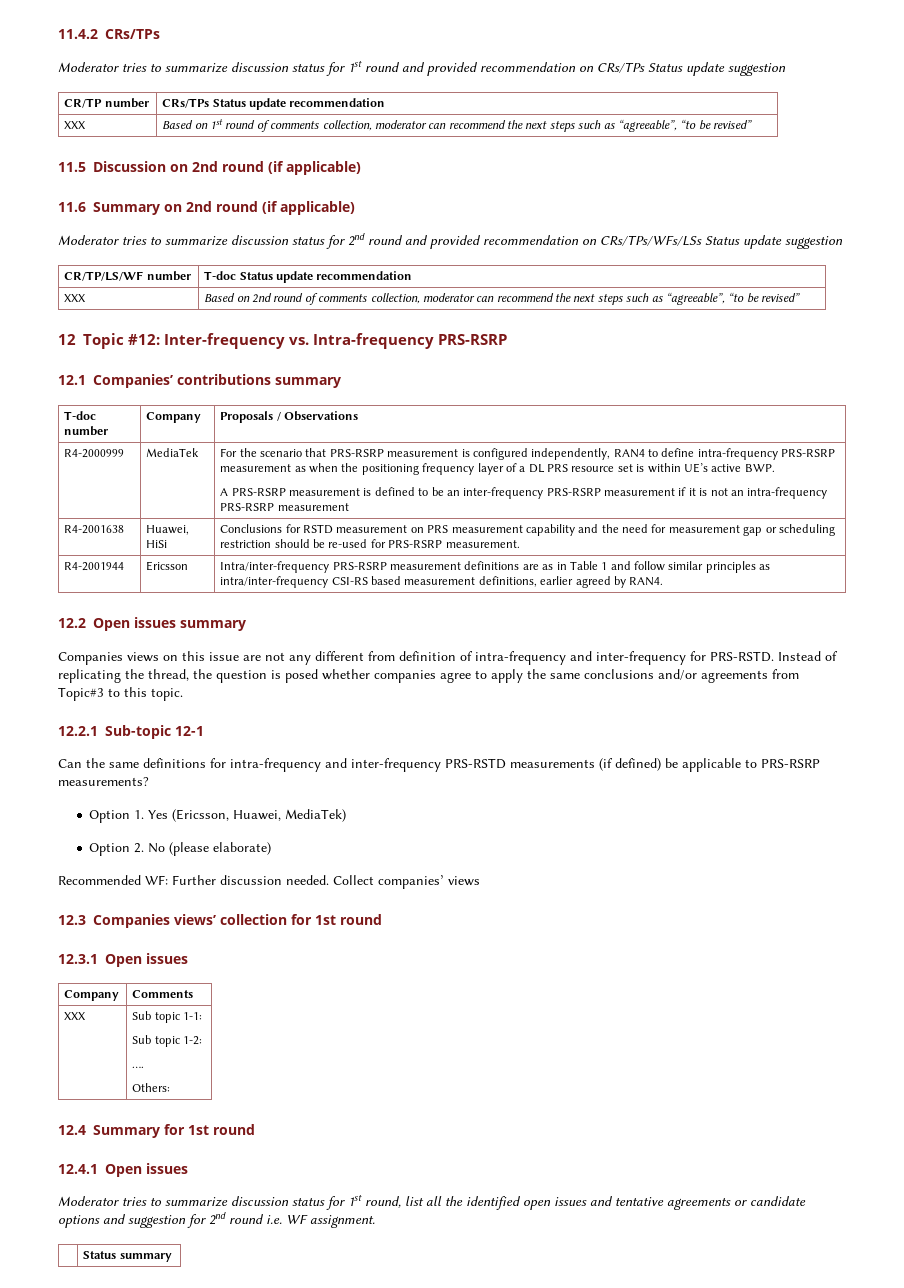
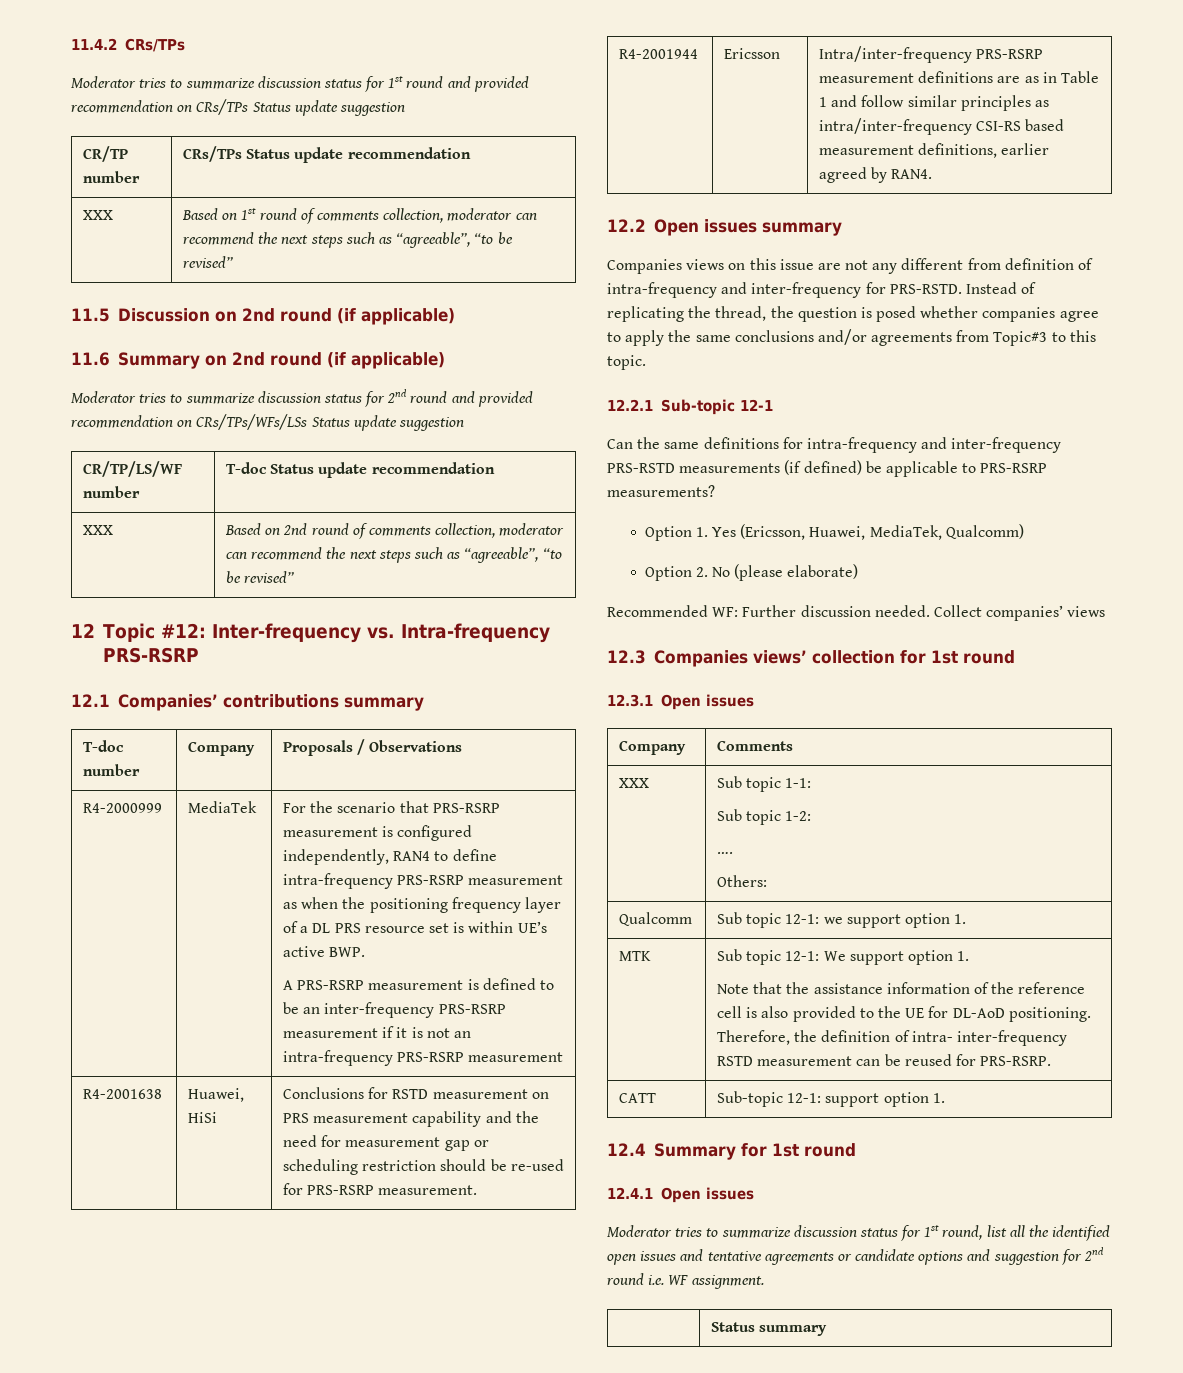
[285,809,347,822] MediaTek) -> [869,524,1024,540] MediaTek, Qualcomm)
(171, 1087) none -> [619,912,693,926] [717,912,967,928] [619,951,652,961] [717,949,970,965] [717,982,1086,994] [717,1006,1091,1022] [717,1030,1068,1046] [717,1054,1052,1066] [619,1093,657,1103] [717,1091,945,1107] // Qualcomm | Sub topic 12-1: we support option 1. // MTK | Sub topic 12-1: We support option 1. // Note that the assistance information of the reference cell is also provided to the UE for DL-AoD positioning. Therefore, the definition of intra- inter-frequency RSTD measurement can be reused for PRS-RSRP. // CATT | Sub-topic 12-1: support option 1.

